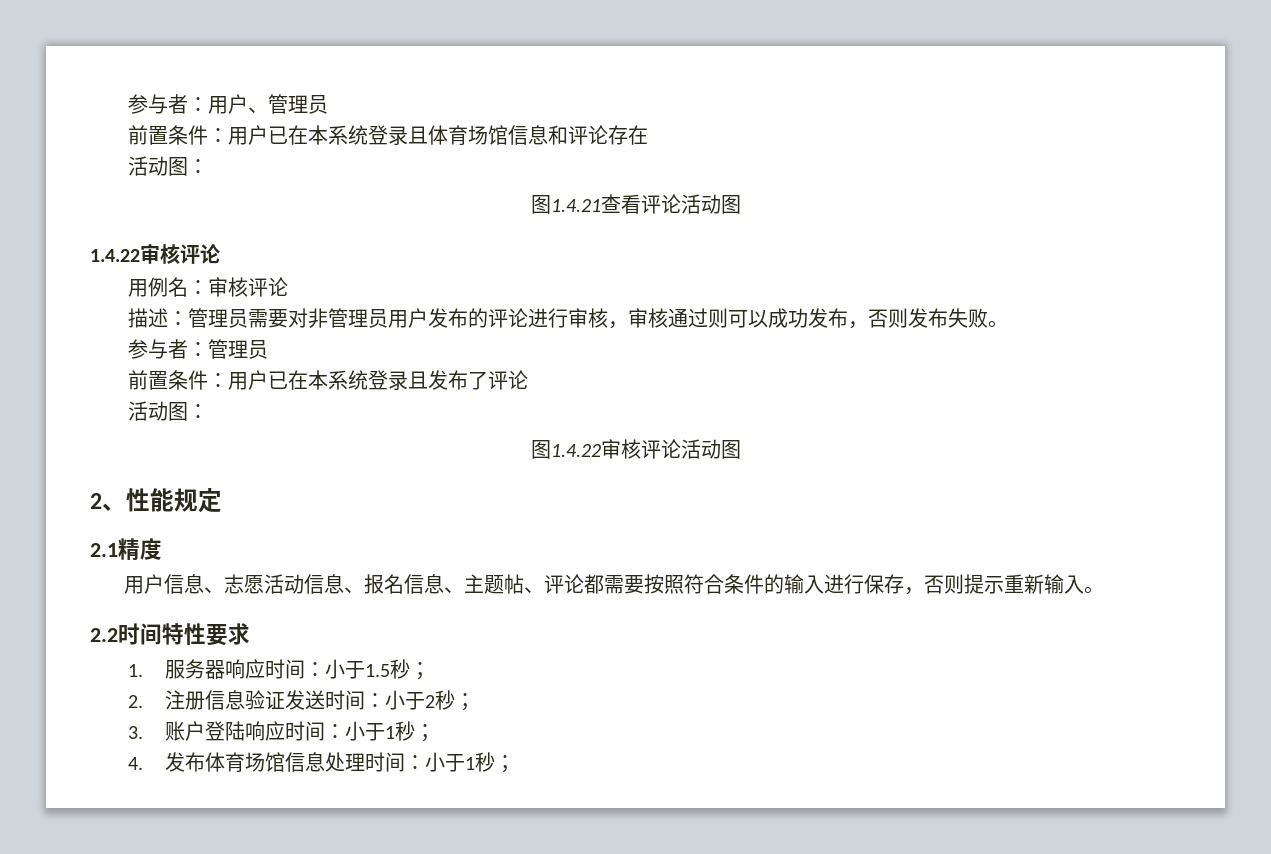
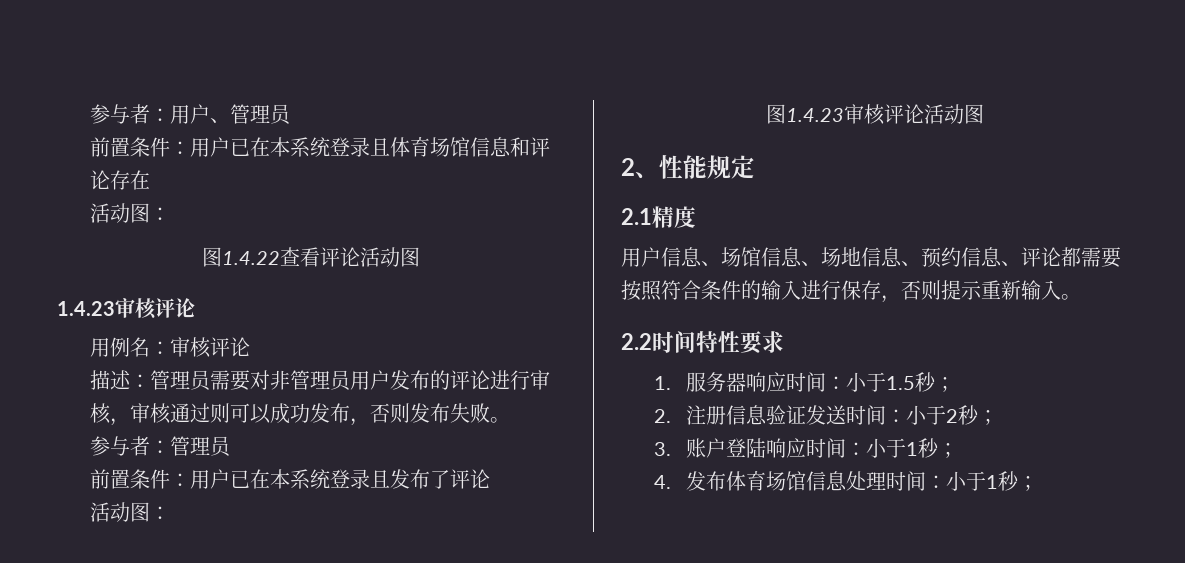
[550,199,601,212] 1.4.21 -> [221,251,280,265] 1.4.22
[90,249,140,262] 1.4.22 -> [57,301,115,316] 1.4.23
[550,444,601,457] 1.4.22 -> [785,108,844,122] 1.4.23
[223,574,524,594] 志愿活动信息、报名信息、主题帖 -> [721,247,1002,268] 场馆信息、场地信息、预约信息

